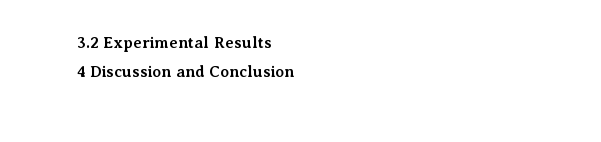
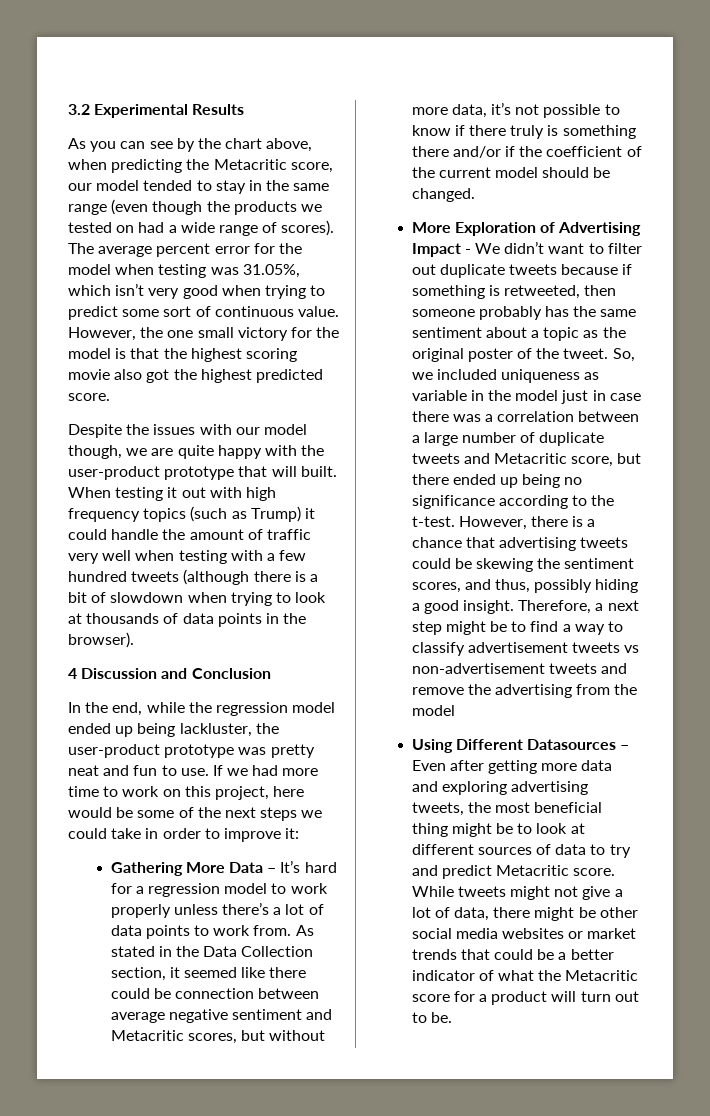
[77,65,295,77] 4 Discussion and Conclusion -> [68,138,313,152] [68,159,333,173] [68,180,330,194] [68,199,322,215] [68,220,335,236] [68,243,302,257] [68,264,300,278] [68,283,326,299] [68,306,339,320] [68,327,340,341] [68,348,297,362] [68,369,323,383] [68,393,110,401] [68,424,307,438] [68,445,325,459] [68,466,337,480] [68,487,276,501] [68,506,315,522] [68,529,311,540] [68,550,307,564] [68,569,318,585] [68,592,327,606] [68,613,307,627] [68,632,134,648] [68,668,271,679] [68,702,336,716] [68,723,279,737] [68,744,315,758] [68,765,319,776] [68,786,305,800] [68,807,323,821] [68,828,300,842] [110,860,337,876] [110,883,328,897] [110,902,324,918] [110,925,314,939] [110,946,314,957] [110,967,307,981] [110,988,320,999] [110,1009,333,1023] [110,1030,326,1044] [411,102,620,118] [411,125,636,139] [411,146,642,158] [411,167,611,178] [411,188,475,202] [411,222,642,236] [411,241,642,257] [411,264,633,278] [411,285,617,299] [411,306,637,320] [411,327,626,341] [411,348,635,362] [411,369,600,383] [411,390,641,404] [411,411,640,422] [411,432,605,446] [411,453,642,467] [411,474,583,488] [411,495,615,509] [411,516,596,530] [411,537,629,551] [411,558,635,572] [411,579,639,593] [411,600,639,614] [411,621,623,635] [411,642,640,656] [411,663,627,674] [411,684,638,698] [411,705,455,716] [411,739,630,753] [411,760,613,774] [411,781,588,795] [411,802,603,816] [411,823,585,837] [411,844,631,858] [411,865,616,879] [411,886,623,900] [411,907,638,921] [411,928,637,939] [411,949,614,960] [411,970,639,981] [411,991,639,1005] [411,1012,452,1023] As you can see by the chart above, when predicting the Metacritic score, our model tended to stay in the same range (even though the products we tested on had a wide range of scores). The average percent error for the model when testing was 31.05%, which isn’t very good when trying to predict some sort of continuous value. However, the one small victory for the model is that the highest scoring movie also got the highest predicted score. // Despite the issues with our model though, we are quite happy with the user-product prototype that will built. When testing it out with high frequency topics (such as Trump) it could handle the amount of traffic very well when testing with a few hundred tweets (although there is a bit of slowdown when trying to look at thousands of data points in the browser). // 4 Discussion and Conclusion // In the end, while the regression model ended up being lackluster, the user-product prototype was pretty neat and fun to use. If we had more time to work on this project, here would be some of the next steps we could take in order to improve it: // Gathering More Data – It’s hard for a regression model to work properly unless there’s a lot of data points to work from. As stated in the Data Collection section, it seemed like there could be connection between average negative sentiment and Metacritic scores, but without more data, it’s not possible to know if there truly is something there and/or if the coefficient of the current model should be changed. // More Exploration of Advertising Impact - We didn’t want to filter out duplicate tweets because if something is retweeted, then someone probably has the same sentiment about a topic as the original poster of the tweet. So, we included uniqueness as variable in the model just in case there was a correlation between a large number of duplicate tweets and Metacritic score, but there ended up being no significance according to the t-test. However, there is a chance that advertising tweets could be skewing the sentiment scores, and thus, possibly hiding a good insight. Therefore, a next step might be to find a way to classify advertisement tweets vs non-advertisement tweets and remove the advertising from the model // Using Different Datasources – Even after getting more data and exploring advertising tweets, the most beneficial thing might be to look at different sources of data to try and predict Metacritic score. While tweets might not give a lot of data, there might be other social media websites or market trends that could be a better indicator of what the Metacritic score for a product will turn out to be.

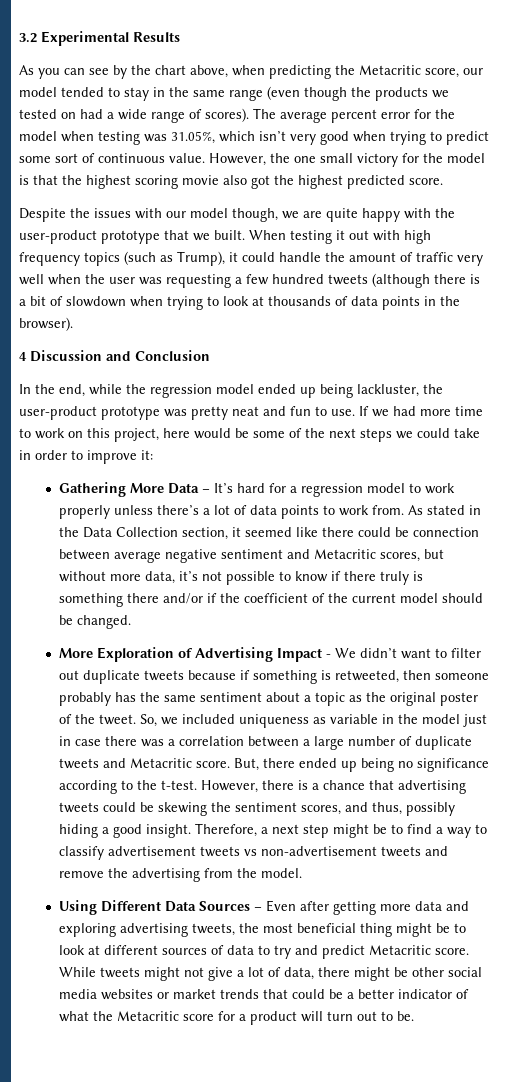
[271,466,297,477] will -> [193,233,210,241] we
[250,506,301,522] Trump) -> [177,251,225,266] Trump),
[178,550,263,564] testing with -> [85,274,231,288] the user was requesting
[571,453,642,467] score, but -> [196,758,260,771] score. But,
[411,705,455,716] model -> [261,868,303,878] model.
[526,739,616,750] Datasources -> [165,901,251,912] Data Sources

